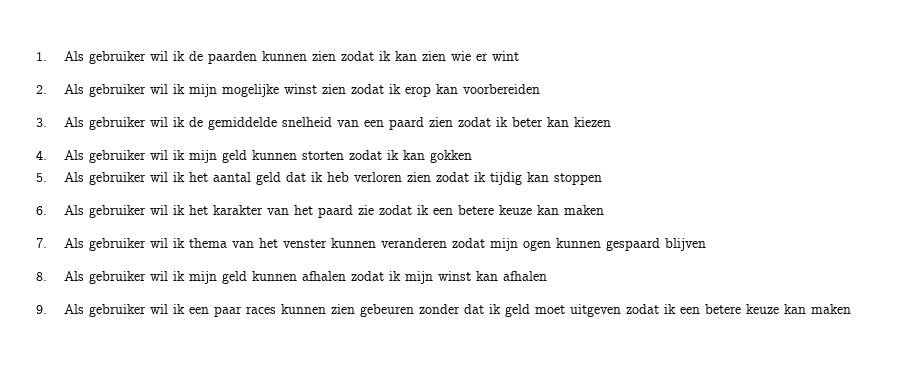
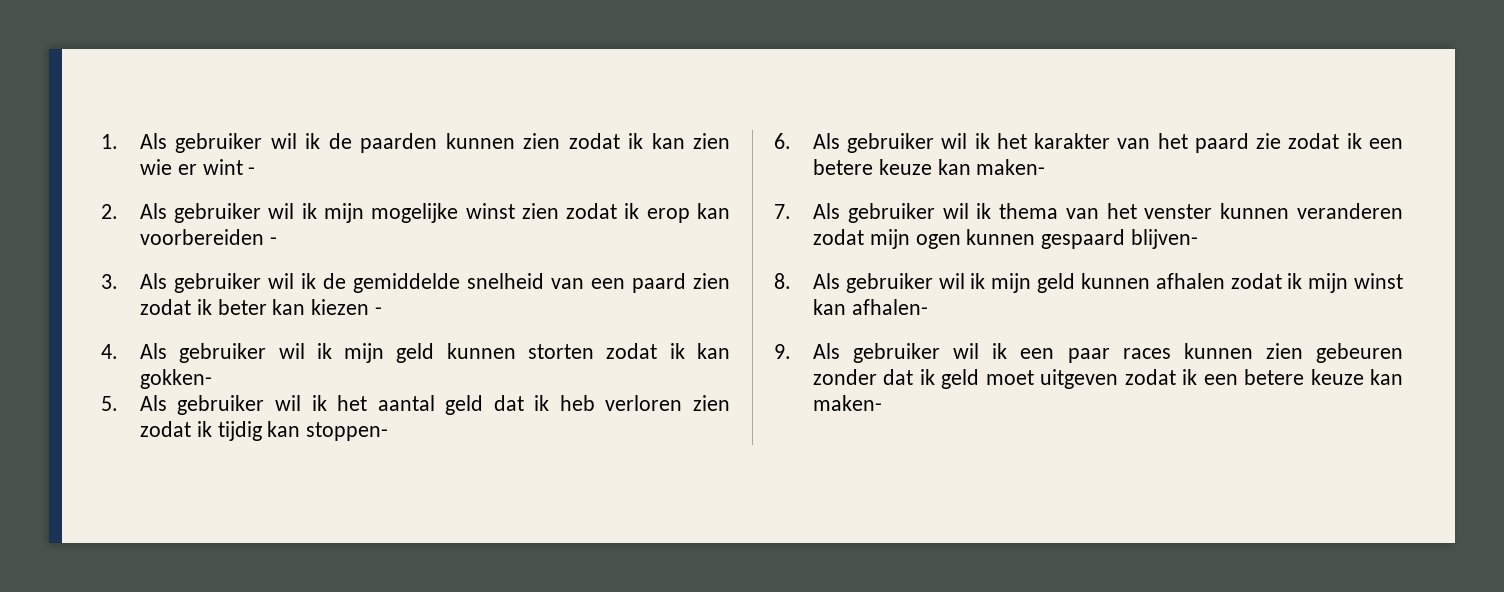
(519, 56) none -> [248,167,256,175] -
(540, 89) none -> [269,237,277,245] -
(611, 122) none -> [374,307,382,315] -
[429,150,472,163] gokken -> [139,369,212,389] gokken-
[553,173,602,185] stoppen -> [306,422,389,441] stoppen-
[563,205,604,215] maken -> [976,159,1046,175] maken-
[664,238,706,251] blijven -> [1130,229,1198,249] blijven-
[502,271,547,281] afhalen -> [851,299,928,315] afhalen-
[810,304,851,314] maken -> [812,395,882,411] maken-

